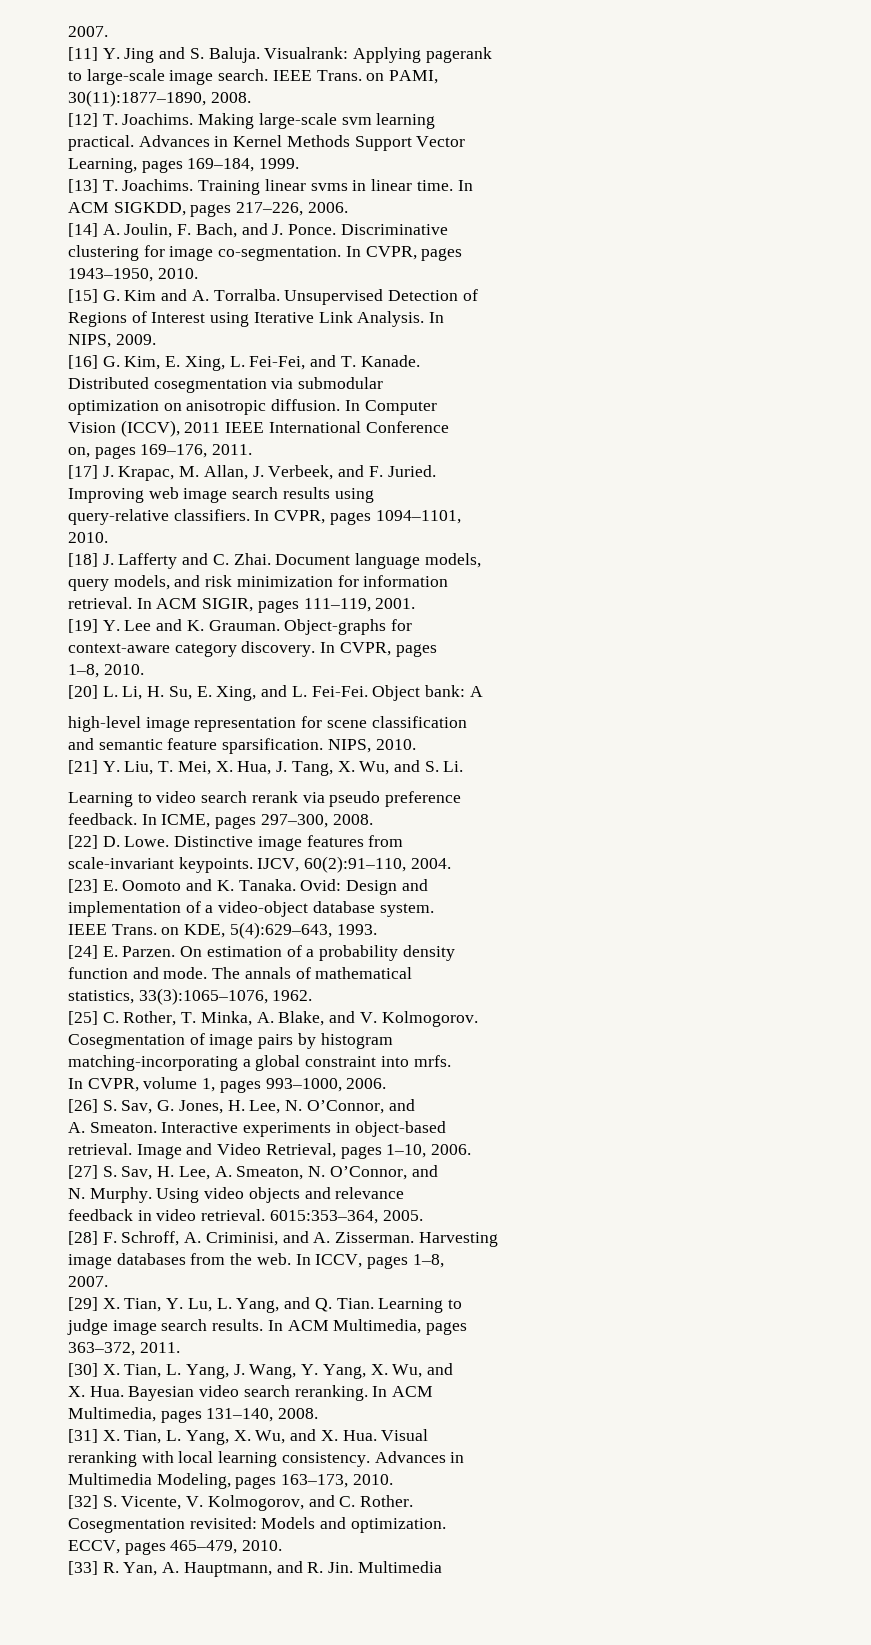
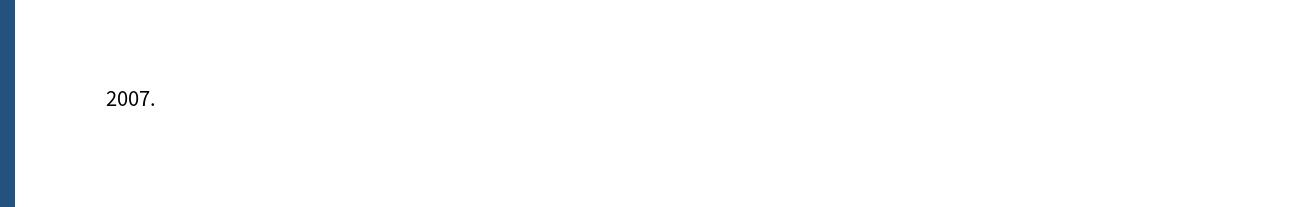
[68,26,108,37] [68,47,492,63] [68,69,439,85] [68,90,251,107] [68,113,436,129] [68,135,466,151] [68,158,300,173] [68,179,473,195] [68,202,348,217] [68,223,448,238] [68,245,463,261] [68,268,198,282] [68,289,478,305] [68,311,445,327] [68,334,156,348] [68,355,420,371] [68,377,384,393] [68,399,437,415] [68,420,449,437] [68,444,253,459] [68,465,436,481] [68,487,374,503] [68,509,461,525] [68,532,108,543] [68,553,481,569] [68,575,449,591] [68,597,416,613] [68,619,413,635] [68,641,437,657] [68,664,144,678] [68,685,483,701] [68,716,467,732] [68,738,416,754] [68,760,464,776] [68,791,462,807] [68,813,373,829] [68,835,404,851] [68,856,451,873] [68,879,428,895] [68,901,434,917] [68,922,377,939] [68,945,455,961] [68,967,413,979] [68,988,313,1005] [68,1011,478,1027] [68,1033,393,1049] [68,1055,451,1071] [68,1077,387,1093] [68,1099,415,1114] [68,1121,446,1137] [68,1143,472,1159] [68,1165,438,1180] [68,1187,405,1203] [68,1209,423,1224] [68,1231,498,1247] [68,1253,444,1269] [68,1276,108,1287] [68,1297,462,1313] [67,1319,468,1335] [68,1342,180,1356] [68,1363,453,1379] [68,1385,434,1401] [68,1407,319,1423] [68,1429,429,1445] [68,1451,465,1467] [68,1473,393,1489] [68,1495,414,1511] [68,1517,446,1533] [68,1540,283,1555] [68,1561,442,1577] 2007. // [11] Y. Jing and S. Baluja. Visualrank: Applying pagerank // to large-scale image search. IEEE Trans. on PAMI, // 30(11):1877–1890, 2008. // [12] T. Joachims. Making large-scale svm learning // practical. Advances in Kernel Methods Support Vector // Learning, pages 169–184, 1999. // [13] T. Joachims. Training linear svms in linear time. In // ACM SIGKDD, pages 217–226, 2006. // [14] A. Joulin, F. Bach, and J. Ponce. Discriminative // clustering for image co-segmentation. In CVPR, pages // 1943–1950, 2010. // [15] G. Kim and A. Torralba. Unsupervised Detection of // Regions of Interest using Iterative Link Analysis. In // NIPS, 2009. // [16] G. Kim, E. Xing, L. Fei-Fei, and T. Kanade. // Distributed cosegmentation via submodular // optimization on anisotropic diffusion. In Computer // Vision (ICCV), 2011 IEEE International Conference // on, pages 169–176, 2011. // [17] J. Krapac, M. Allan, J. Verbeek, and F. Juried. // Improving web image search results using // query-relative classifiers. In CVPR, pages 1094–1101, // 2010. // [18] J. Lafferty and C. Zhai. Document language models, // query models, and risk minimization for information // retrieval. In ACM SIGIR, pages 111–119, 2001. // [19] Y. Lee and K. Grauman. Object-graphs for // context-aware category discovery. In CVPR, pages // 1–8, 2010. // [20] L. Li, H. Su, E. Xing, and L. Fei-Fei. Object bank: A // high-level image representation for scene classification // and semantic feature sparsification. NIPS, 2010. // [21] Y. Liu, T. Mei, X. Hua, J. Tang, X. Wu, and S. Li. // Learning to video search rerank via pseudo preference // feedback. In ICME, pages 297–300, 2008. // [22] D. Lowe. Distinctive image features from // scale-invariant keypoints. IJCV, 60(2):91–110, 2004. // [23] E. Oomoto and K. Tanaka. Ovid: Design and // implementation of a video-object database system. // IEEE Trans. on KDE, 5(4):629–643, 1993. // [24] E. Parzen. On estimation of a probability density // function and mode. The annals of mathematical // statistics, 33(3):1065–1076, 1962. // [25] C. Rother, T. Minka, A. Blake, and V. Kolmogorov. // Cosegmentation of image pairs by histogram // matching-incorporating a global constraint into mrfs. // In CVPR, volume 1, pages 993–1000, 2006. // [26] S. Sav, G. Jones, H. Lee, N. O’Connor, and // A. Smeaton. Interactive experiments in object-based // retrieval. Image and Video Retrieval, pages 1–10, 2006. // [27] S. Sav, H. Lee, A. Smeaton, N. O’Connor, and // N. Murphy. Using video objects and relevance // feedback in video retrieval. 6015:353–364, 2005. // [28] F. Schroff, A. Criminisi, and A. Zisserman. Harvesting // image databases from the web. In ICCV, pages 1–8, // 2007. // [29] X. Tian, Y. Lu, L. Yang, and Q. Tian. Learning to // judge image search results. In ACM Multimedia, pages // 363–372, 2011. // [30] X. Tian, L. Yang, J. Wang, Y. Yang, X. Wu, and // X. Hua. Bayesian video search reranking. In ACM // Multimedia, pages 131–140, 2008. // [31] X. Tian, L. Yang, X. Wu, and X. Hua. Visual // reranking with local learning consistency. Advances in // Multimedia Modeling, pages 163–173, 2010. // [32] S. Vicente, V. Kolmogorov, and C. Rother. // Cosegmentation revisited: Models and optimization. // ECCV, pages 465–479, 2010. // [33] R. Yan, A. Hauptmann, and R. Jin. Multimedia -> [106,91,156,106] 2007.

